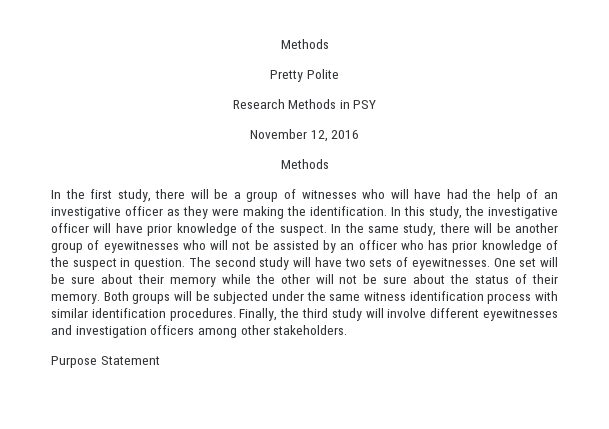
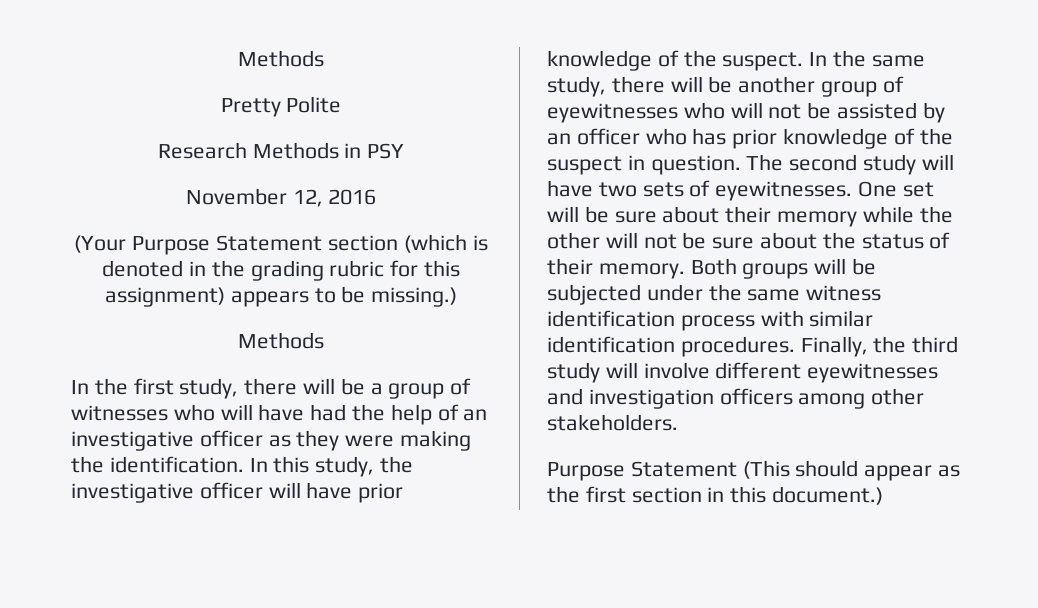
(360, 134) none -> [74,234,488,255] [102,260,460,281] [104,286,458,307] // (Your Purpose Statement section (which is denoted in the grading rubric for this assignment) appears to be missing.)
(160, 360) none -> [742,460,961,481] [547,486,884,505] (This should appear as the first section in this document.)

